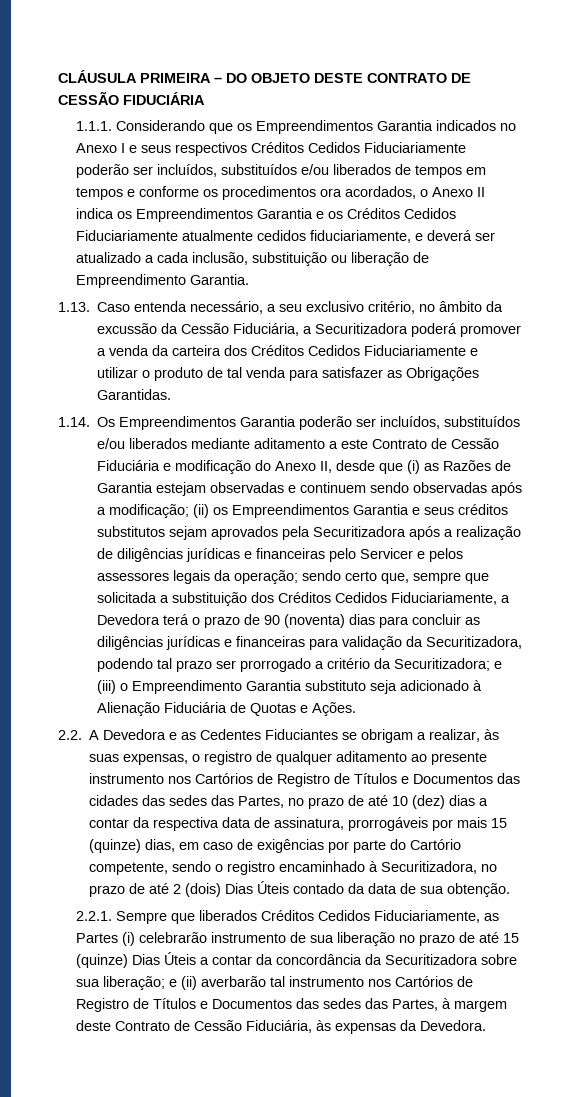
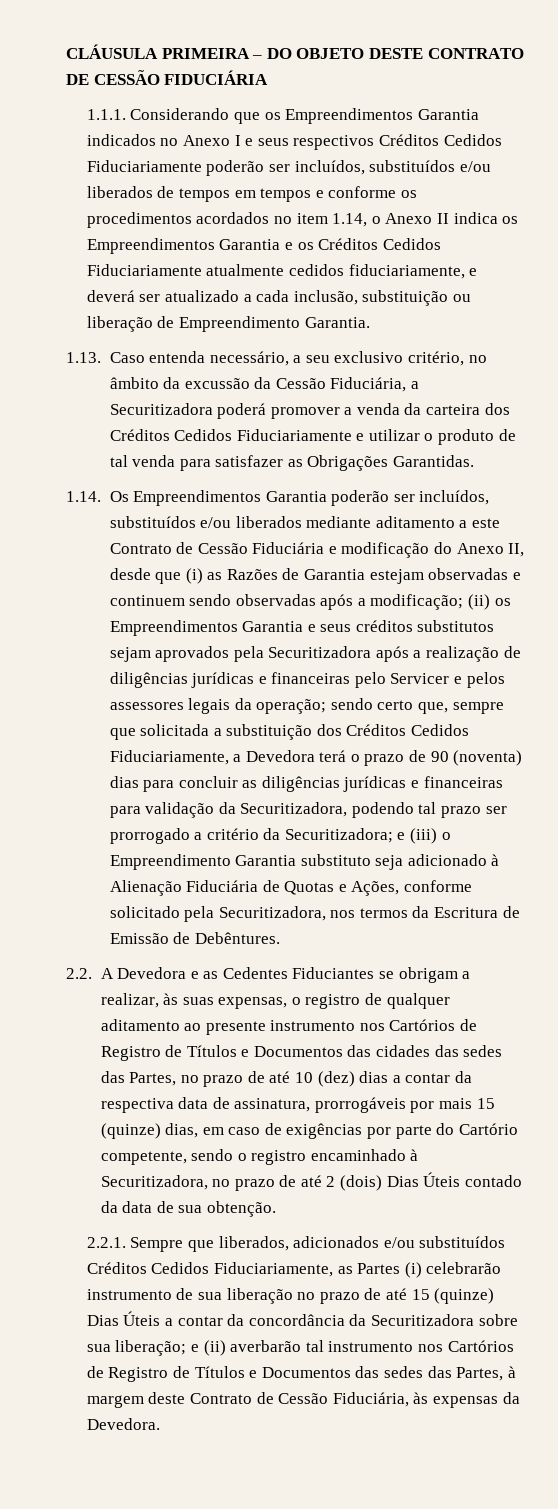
[320,186,417,199] ora acordados, -> [196,212,368,227] acordados no item 1.14,
[312,702,357,716] Ações. -> [351,880,473,896] [109,906,520,922] [109,932,280,944] Ações, conforme solicitado pela Securitizadora, nos termos da Escritura de Emissão de Debêntures.
[199,910,258,921] liberados -> [218,1236,506,1251] liberados, adicionados e/ou substituídos

